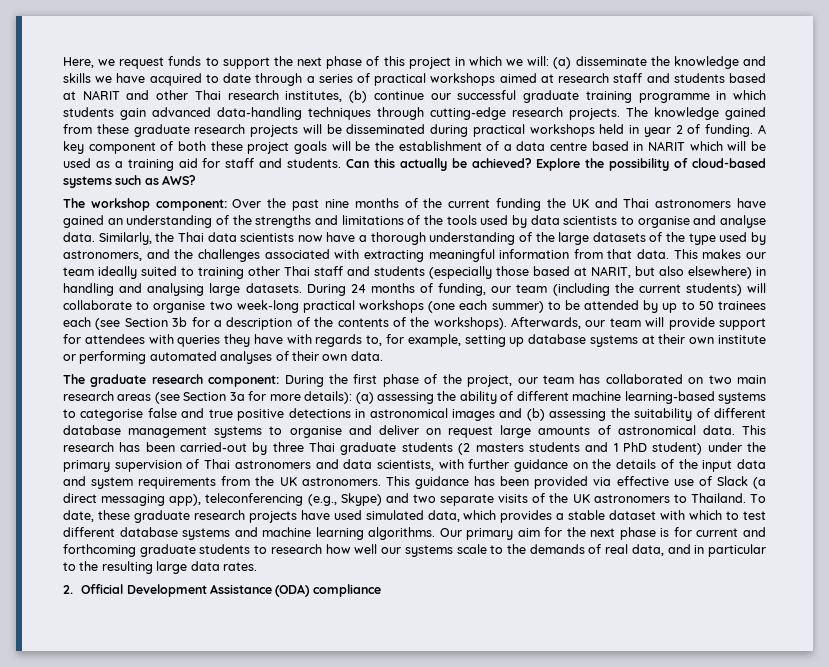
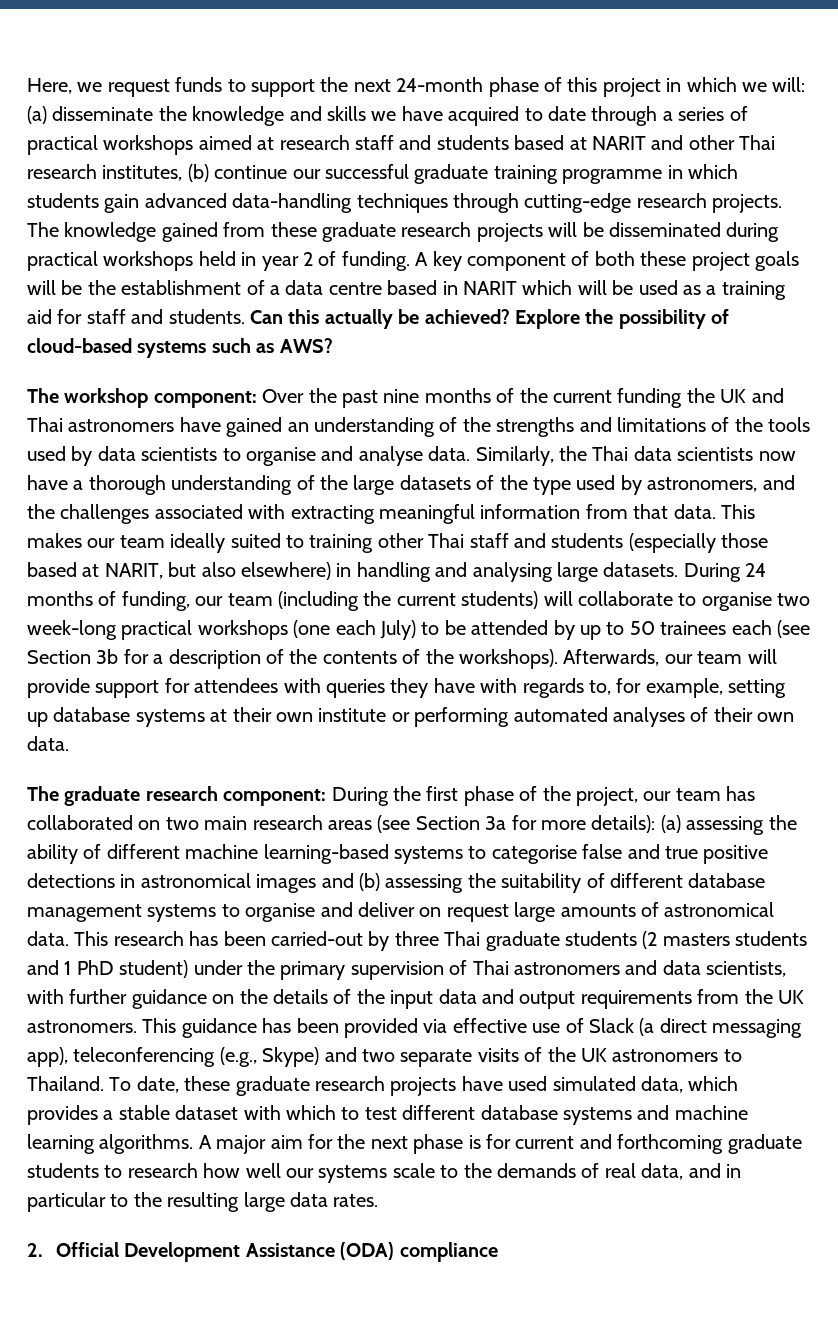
(323, 61) none -> [396,77,484,92] 24-month
[491,301,544,313] summer) -> [379,620,416,640] July)
[91,477,134,489] system -> [519,991,576,1009] output
[439,528,514,540] Our primary -> [198,1135,267,1154] A major

